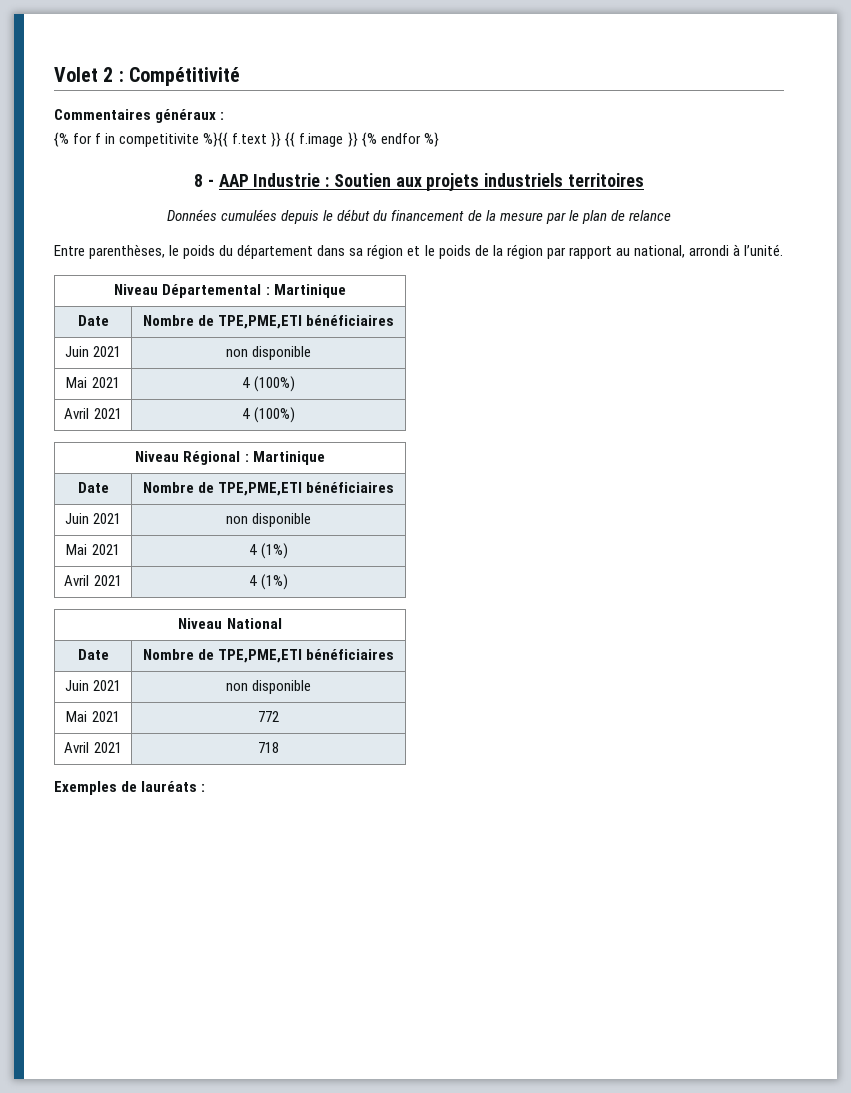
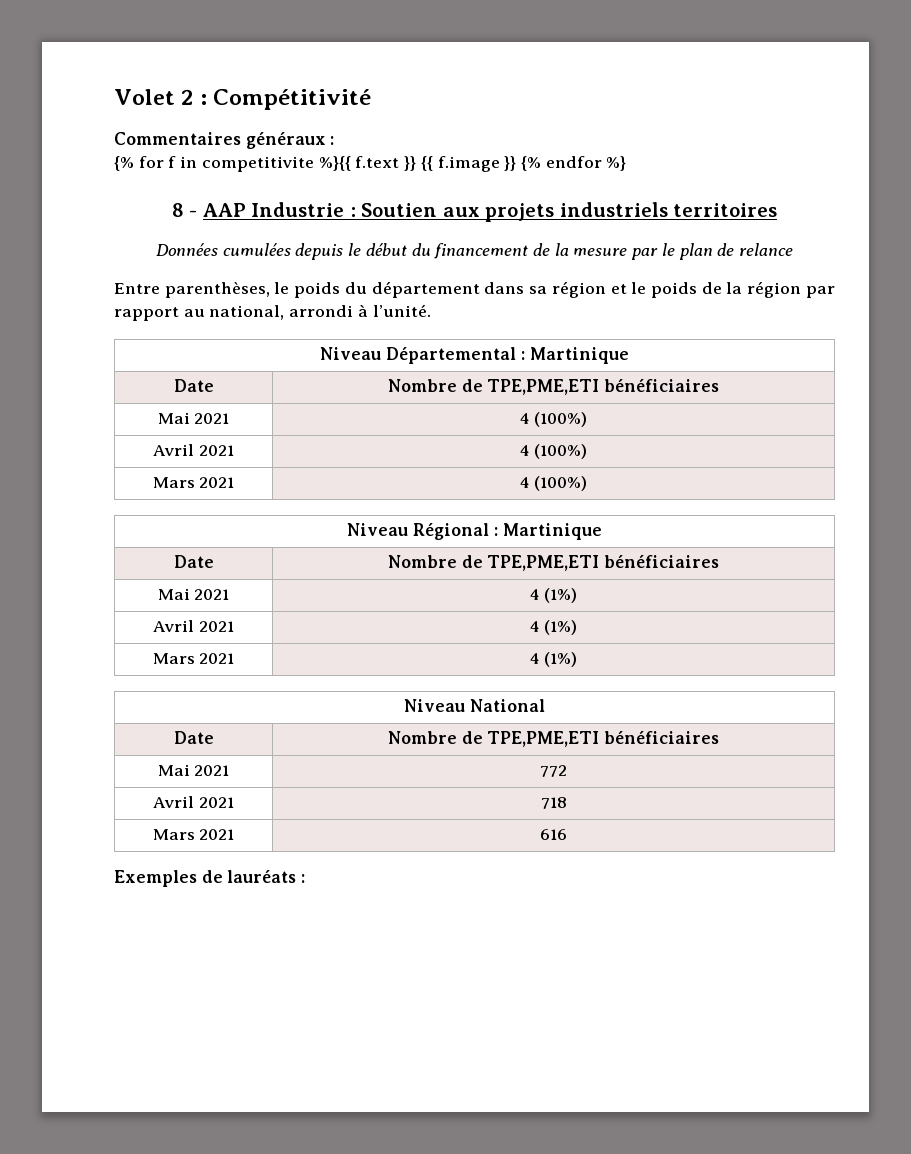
[64,346,122,357] [225,346,312,360] // Juin 2021 | non disponible -> (720, 385) none
(295, 415) none -> [152,477,235,488] [519,476,588,491] // Mars 2021 | 4 (100%)
[64,513,122,524] [225,513,312,527] // Juin 2021 | non disponible -> (720, 561) none
(288, 582) none -> [152,653,235,664] [529,652,578,667] // Mars 2021 | 4 (1%)
[64,680,122,691] [225,680,312,694] // Juin 2021 | non disponible -> (720, 737) none
(279, 747) none -> [152,829,235,840] [540,829,567,840] // Mars 2021 | 616

